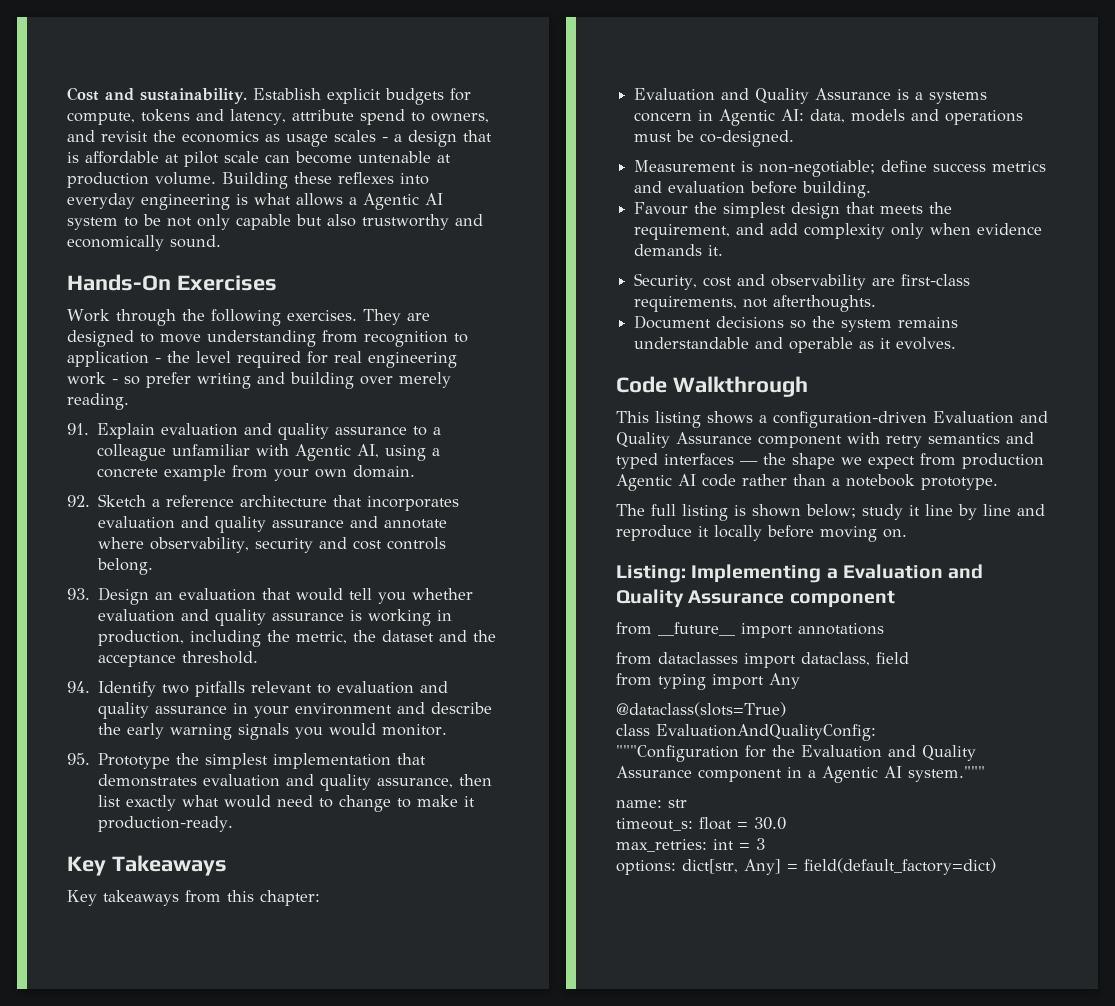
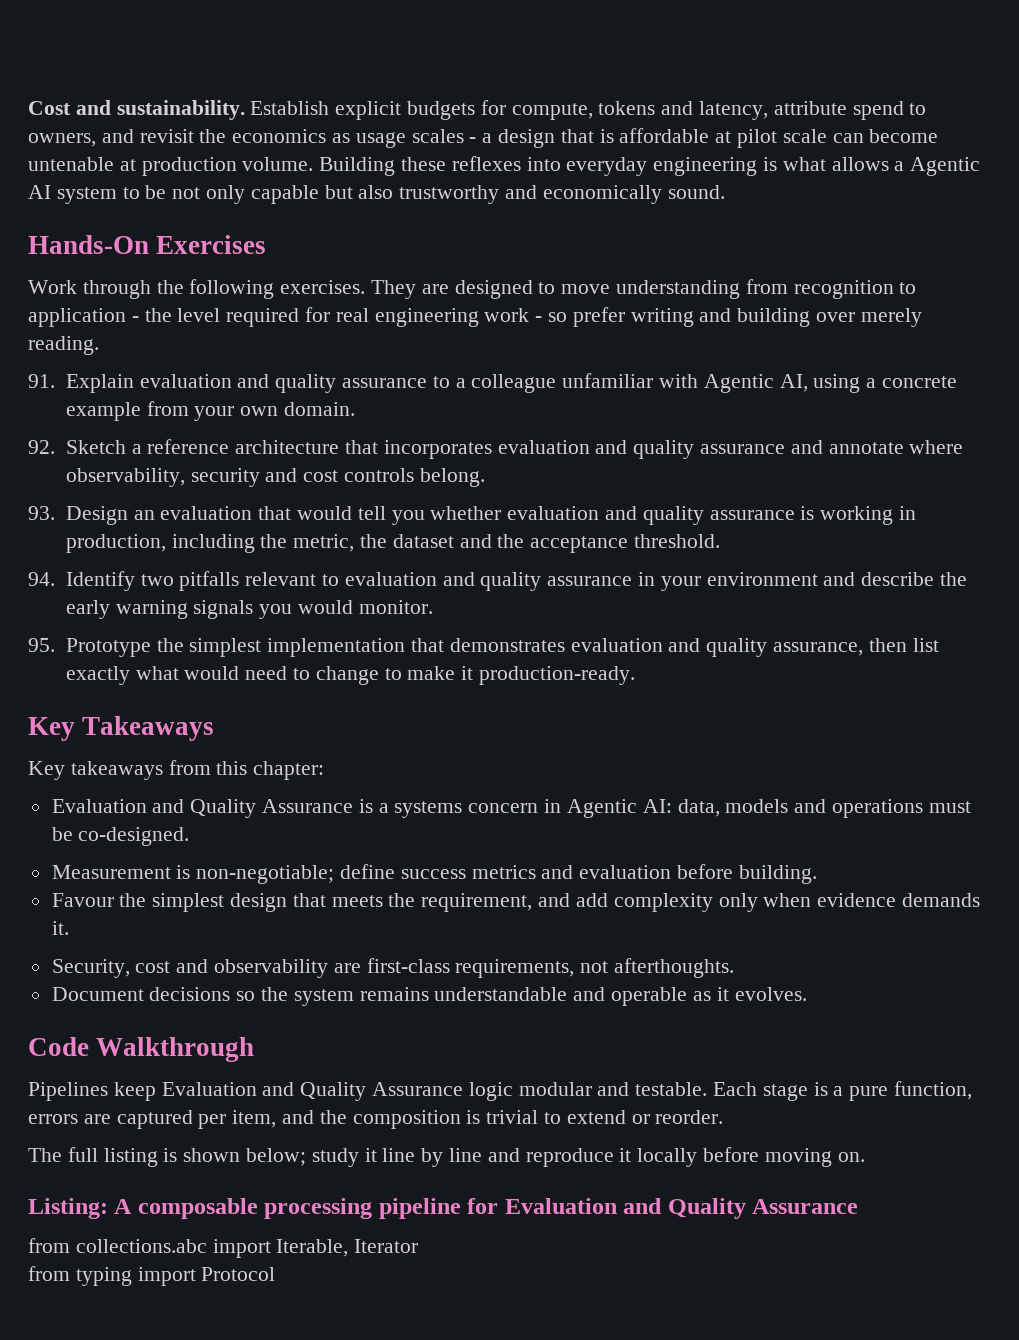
[616,411,1048,428] [616,432,1034,448] [616,453,1044,469] [616,474,998,491] This listing shows a configuration-driven Evaluation and Quality Assurance component with retry semantics and typed interfaces — the shape we expect from production Agentic AI code rather than a notebook prototype. -> [28,1081,973,1101] [28,1110,724,1129] Pipelines keep Evaluation and Quality Assurance logic modular and testable. Each stage is a pure function, errors are captured per item, and the composition is trivial to extend or reorder.
[691,564,984,583] [616,589,895,608] [616,622,884,638] [616,652,909,668] [616,673,800,690] [616,702,786,717] [616,724,876,741] [616,745,976,762] [616,766,985,783] [616,799,687,808] [616,817,786,831] [616,838,765,852] [616,858,996,875] Implementing a Evaluation and Quality Assurance component // from __future__ import annotations // from dataclasses import dataclass, field // from typing import Any // @dataclass(slots=True) // class EvaluationAndQualityConfig: // """Configuration for the Evaluation and Quality Assurance component in a Agentic AI system.""" // name: str // timeout_s: float = 30.0 // max_retries: int = 3 // options: dict[str, Any] = field(default_factory=dict) -> [114,1198,859,1219] [28,1238,419,1258] [28,1266,276,1286] A composable processing pipeline for Evaluation and Quality Assurance // from collections.abc import Iterable, Iterator // from typing import Protocol

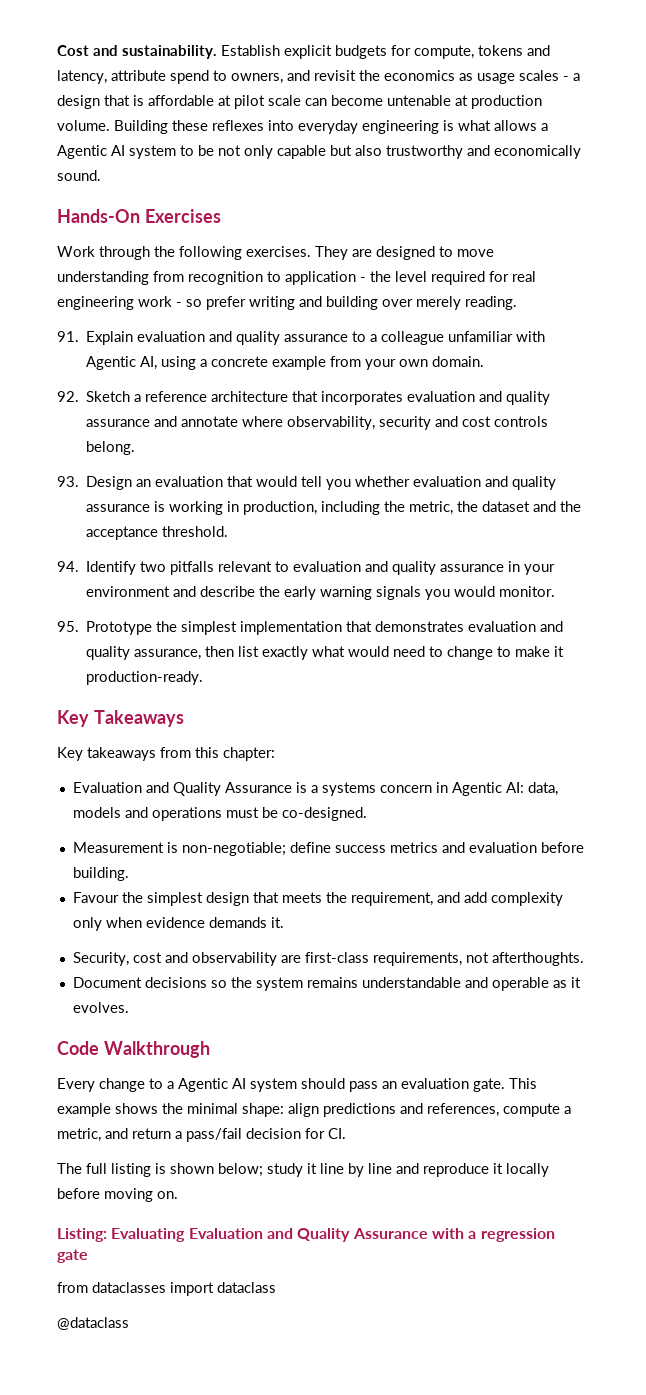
[28,1081,973,1101] [28,1110,724,1129] Pipelines keep Evaluation and Quality Assurance logic modular and testable. Each stage is a pure function, errors are captured per item, and the composition is trivial to extend or reorder. -> [57,1078,537,1092] [57,1103,571,1117] [57,1128,346,1142] Every change to a Agentic AI system should pass an evaluation gate. This example shows the minimal shape: align predictions and references, compute a metric, and return a pass/fail decision for CI.
[114,1198,859,1219] [28,1238,419,1258] [28,1266,276,1286] A composable processing pipeline for Evaluation and Quality Assurance // from collections.abc import Iterable, Iterator // from typing import Protocol -> [111,1228,555,1242] [57,1249,88,1263] [57,1282,276,1296] [57,1317,129,1330] Evaluating Evaluation and Quality Assurance with a regression gate // from dataclasses import dataclass // @dataclass

